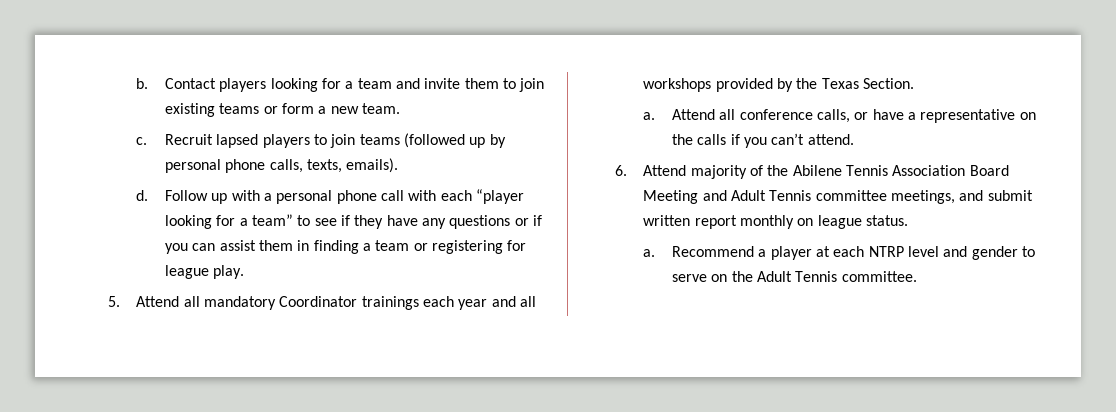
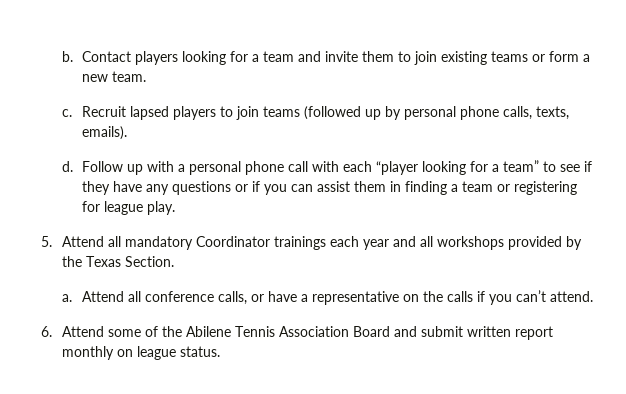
[690,165,747,179] majority -> [107,329,141,337] some
[643,190,955,204] Meeting and Adult Tennis committee meetings, -> (390, 331) none
[643,246,1035,260] [672,271,917,282] // a. Recommend a player at each NTRP level and gender to serve on the Adult Tennis committee. -> (220, 351) none

